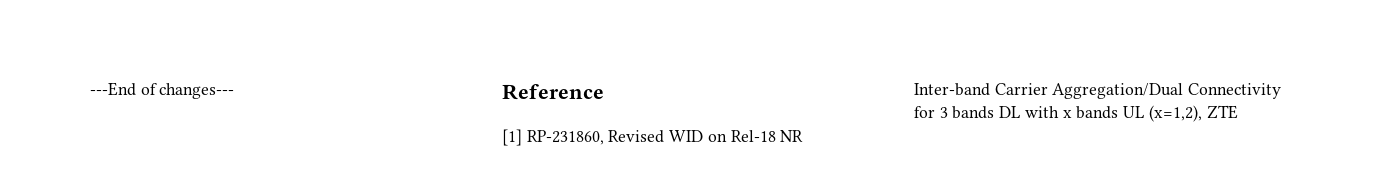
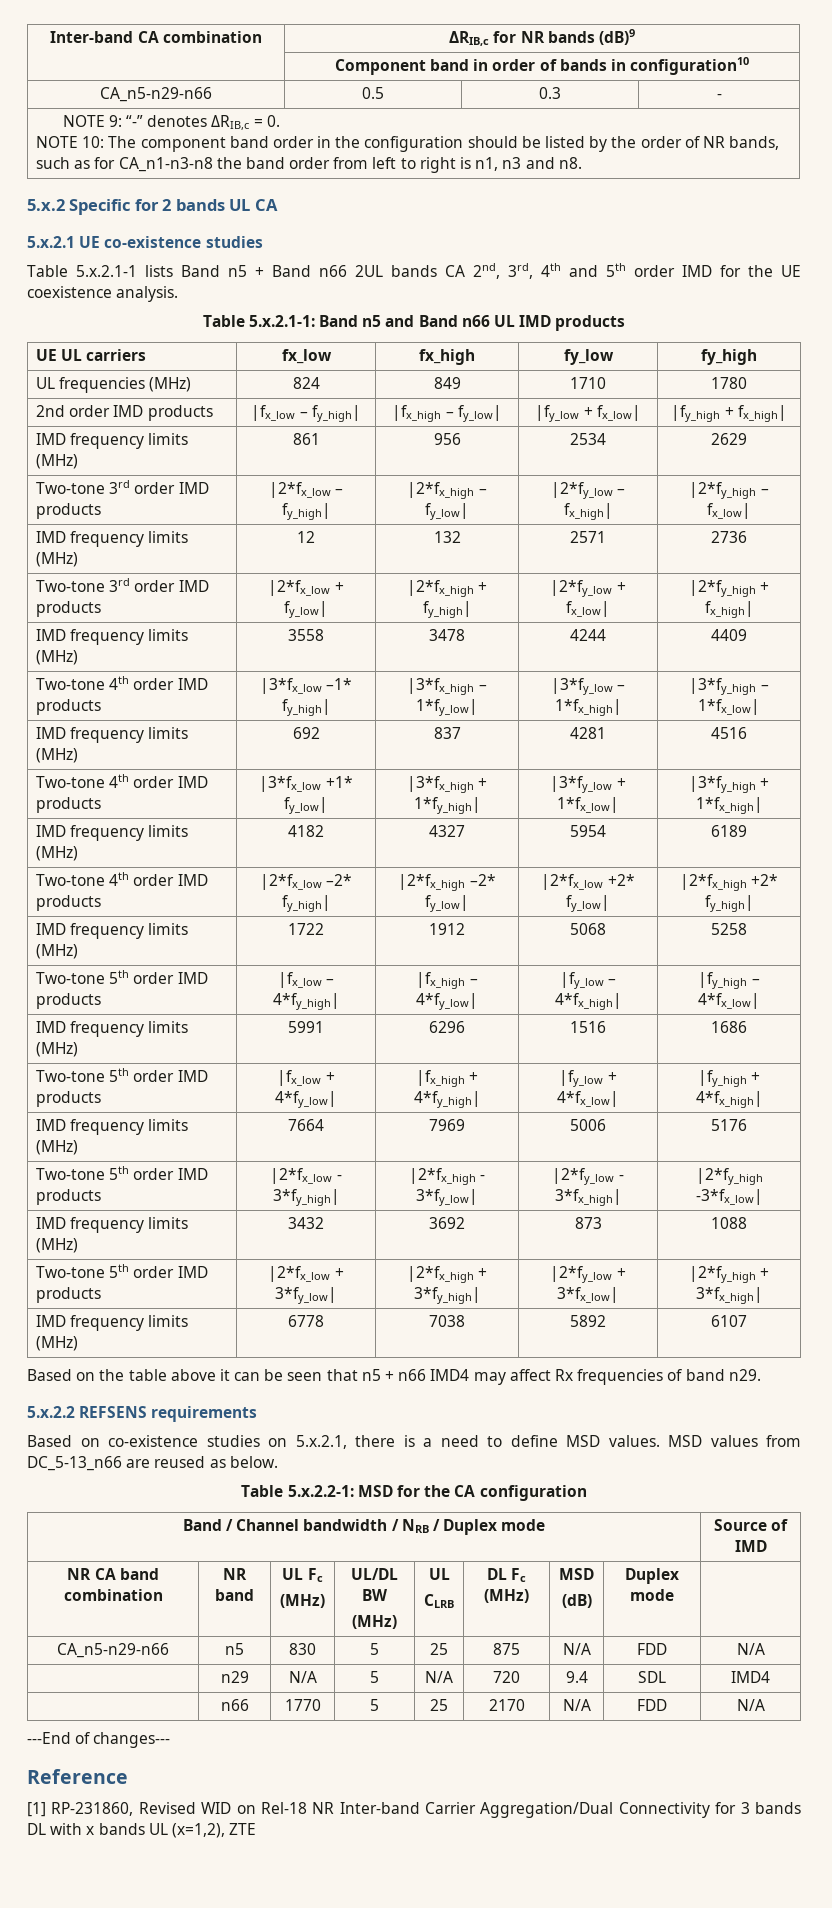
(90, 89) none -> [50,31,262,43] [449,29,635,46] [334,57,750,75] [100,87,212,102] [362,87,384,99] [539,87,561,99] [716,94,722,99] [62,115,280,130] [35,136,780,152] [35,157,582,173] [27,199,278,215] [27,236,263,248] [27,263,801,279] [27,286,179,302] [202,315,626,331] [35,349,147,361] [281,349,332,364] [419,349,475,365] [563,349,614,365] [700,349,757,365] [35,377,192,393] [292,377,320,389] [433,377,461,389] [569,377,606,389] [710,377,747,389] [35,405,213,421] [251,405,361,422] [392,405,502,422] [535,405,641,422] [671,405,787,422] [35,433,189,449] [35,454,78,469] [292,433,320,445] [433,433,461,445] [569,433,606,445] [710,433,747,445] [35,480,209,494] [35,503,101,519] [268,482,344,498] [281,503,331,520] [407,482,487,499] [425,503,469,520] [550,482,626,499] [563,503,613,520] [689,482,769,499] [706,503,751,519] [35,531,189,547] [35,552,78,567] [297,531,315,543] [433,531,461,543] [569,531,606,543] [710,531,747,543] [35,578,209,592] [35,601,101,617] [268,580,344,596] [284,601,328,618] [406,580,488,597] [422,601,472,618] [550,580,626,597] [565,601,610,617] [688,580,770,597] [704,601,754,618] [35,629,189,645] [35,650,78,665] [288,629,324,641] [429,629,465,641] [569,629,606,641] [710,629,747,641] [35,676,208,690] [35,699,101,715] [259,678,353,694] [281,699,331,716] [407,678,487,695] [416,699,478,716] [550,678,626,695] [554,699,622,716] [689,678,769,695] [697,699,760,715] [35,727,189,743] [35,748,78,763] [292,727,320,739] [433,727,461,739] [569,727,606,739] [710,727,747,739] [35,774,208,788] [35,797,101,813] [259,776,353,792] [284,797,328,814] [406,776,488,793] [413,797,481,814] [550,776,626,793] [556,797,619,813] [688,776,770,793] [695,797,763,814] [35,825,189,841] [35,846,78,861] [288,825,324,837] [429,825,465,837] [569,825,606,837] [710,825,747,837] [35,872,208,886] [35,895,101,911] [259,874,353,890] [281,895,331,912] [398,874,496,891] [425,895,469,912] [541,874,635,890] [565,895,610,912] [679,874,779,891] [704,895,754,912] [35,923,189,939] [35,944,78,959] [288,923,324,935] [429,923,465,935] [569,923,606,935] [710,923,747,935] [35,970,208,984] [35,993,101,1009] [277,972,335,988] [272,993,340,1010] [416,972,478,989] [416,993,478,1010] [559,972,617,989] [554,993,622,1010] [698,972,760,989] [697,993,760,1009] [35,1021,189,1037] [35,1042,78,1057] [288,1021,324,1033] [429,1021,465,1033] [569,1021,606,1033] [710,1021,747,1033] [35,1068,208,1082] [35,1091,101,1107] [277,1070,335,1086] [275,1091,337,1108] [415,1070,479,1087] [413,1091,481,1108] [559,1070,617,1087] [556,1091,619,1107] [697,1070,761,1087] [695,1091,763,1108] [35,1119,189,1135] [35,1140,78,1155] [288,1119,324,1131] [429,1119,465,1131] [569,1119,606,1131] [710,1119,747,1131] [35,1166,208,1180] [35,1189,101,1205] [270,1168,342,1184] [272,1189,340,1206] [408,1168,486,1185] [416,1189,478,1206] [552,1168,624,1185] [554,1189,622,1206] [695,1168,763,1185] [695,1189,763,1205] [35,1217,189,1233] [35,1238,78,1253] [288,1217,324,1229] [429,1217,465,1229] [574,1217,602,1229] [710,1217,747,1229] [35,1264,208,1278] [35,1287,101,1303] [268,1266,344,1282] [275,1287,337,1304] [406,1266,488,1283] [413,1287,481,1304] [550,1266,626,1283] [556,1287,619,1303] [688,1266,770,1283] [695,1287,763,1304] [35,1315,189,1331] [35,1336,78,1351] [288,1315,324,1327] [429,1315,465,1327] [569,1315,606,1327] [710,1315,747,1327] [27,1369,761,1385] [27,1406,258,1422] [27,1435,801,1449] [27,1456,278,1471] [241,1485,587,1501] [182,1519,546,1535] [713,1519,789,1531] [734,1540,767,1552] [67,1568,159,1580] [63,1589,163,1601] [223,1568,247,1580] [215,1589,254,1601] [282,1568,323,1582] [280,1594,325,1608] [351,1568,398,1580] [362,1589,387,1601] [352,1615,397,1629] [428,1568,450,1580] [424,1594,454,1608] [486,1568,527,1582] [484,1589,529,1603] [559,1568,594,1580] [561,1594,592,1608] [624,1568,679,1584] [629,1589,674,1601] [57,1643,169,1658] [225,1643,244,1655] [289,1643,316,1655] [370,1643,379,1655] [430,1643,448,1655] [493,1643,520,1655] [562,1643,591,1655] [636,1643,667,1655] [736,1643,765,1655] [220,1671,249,1683] [288,1671,317,1683] [370,1671,379,1683] [425,1671,453,1683] [493,1671,520,1683] [565,1671,588,1683] [637,1671,666,1683] [730,1671,770,1683] [220,1699,249,1711] [284,1699,321,1711] [370,1699,379,1711] [430,1699,448,1711] [488,1699,525,1711] [562,1699,591,1711] [636,1699,667,1711] [736,1699,765,1711] Inter-band CA combination | ΔRIB,c for NR bands (dB)9 // | Component band in order of bands in configuration10 // CA_n5-n29-n66 | 0.5 | 0.3 | - // NOTE 9: “-” denotes ΔRIB,c = 0. // NOTE 10: The component band order in the configuration should be listed by the order of NR bands, such as for CA_n1-n3-n8 the band order from left to right is n1, n3 and n8. // 5.x.2 Specific for 2 bands UL CA // 5.x.2.1 UE co-existence studies // Table 5.x.2.1-1 lists Band n5 + Band n66 2UL bands CA 2nd, 3rd, 4th and 5th order IMD for the UE coexistence analysis. // Table 5.x.2.1-1: Band n5 and Band n66 UL IMD products // UE UL carriers | fx_low | fx_high | fy_low | fy_high // UL frequencies (MHz) | 824 | 849 | 1710 | 1780 // 2nd order IMD products | |fx_low – fy_high| | |fx_high – fy_low| | |fy_low + fx_low| | |fy_high + fx_high| // IMD frequency limits (MHz) | 861 | 956 | 2534 | 2629 // Two-tone 3rd order IMD products | |2*fx_low – fy_high| | |2*fx_high – fy_low| | |2*fy_low – fx_high| | |2*fy_high – fx_low| // IMD frequency limits (MHz) | 12 | 132 | 2571 | 2736 // Two-tone 3rd order IMD products | |2*fx_low + fy_low| | |2*fx_high + fy_high| | |2*fy_low + fx_low| | |2*fy_high + fx_high| // IMD frequency limits (MHz) | 3558 | 3478 | 4244 | 4409 // Two-tone 4th order IMD products | |3*fx_low –1* fy_high| | |3*fx_high – 1*fy_low| | |3*fy_low – 1*fx_high| | |3*fy_high – 1*fx_low| // IMD frequency limits (MHz) | 692 | 837 | 4281 | 4516 // Two-tone 4th order IMD products | |3*fx_low +1* fy_low| | |3*fx_high + 1*fy_high| | |3*fy_low + 1*fx_low| | |3*fy_high + 1*fx_high| // IMD frequency limits (MHz) | 4182 | 4327 | 5954 | 6189 // Two-tone 4th order IMD products | |2*fx_low –2* fy_high| | |2*fx_high –2* fy_low| | |2*fx_low +2* fy_low| | |2*fx_high +2* fy_high| // IMD frequency limits (MHz) | 1722 | 1912 | 5068 | 5258 // Two-tone 5th order IMD products | |fx_low – 4*fy_high| | |fx_high – 4*fy_low| | |fy_low – 4*fx_high| | |fy_high – 4*fx_low| // IMD frequency limits (MHz) | 5991 | 6296 | 1516 | 1686 // Two-tone 5th order IMD products | |fx_low + 4*fy_low| | |fx_high + 4*fy_high| | |fy_low + 4*fx_low| | |fy_high + 4*fx_high| // IMD frequency limits (MHz) | 7664 | 7969 | 5006 | 5176 // Two-tone 5th order IMD products | |2*fx_low - 3*fy_high| | |2*fx_high - 3*fy_low| | |2*fy_low - 3*fx_high| | |2*fy_high -3*fx_low| // IMD frequency limits (MHz) | 3432 | 3692 | 873 | 1088 // Two-tone 5th order IMD products | |2*fx_low + 3*fy_low| | |2*fx_high + 3*fy_high| | |2*fy_low + 3*fx_low| | |2*fy_high + 3*fx_high| // IMD frequency limits (MHz) | 6778 | 7038 | 5892 | 6107 // Based on the table above it can be seen that n5 + n66 IMD4 may affect Rx frequencies of band n29. // 5.x.2.2 REFSENS requirements // Based on co-existence studies on 5.x.2.1, there is a need to define MSD values. MSD values from DC_5-13_n66 are reused as below. // Table 5.x.2.2-1: MSD for the CA configuration // Band / Channel bandwidth / NRB / Duplex mode | Source of IMD // NR CA band combination | NR band | UL Fc // (MHz) | UL/DL BW // (MHz) | UL // CLRB | DL Fc (MHz) | MSD // (dB) | Duplex mode | // CA_n5-n29-n66 | n5 | 830 | 5 | 25 | 875 | N/A | FDD | N/A // | n29 | N/A | 5 | N/A | 720 | 9.4 | SDL | IMD4 // | n66 | 1770 | 5 | 25 | 2170 | N/A | FDD | N/A //

